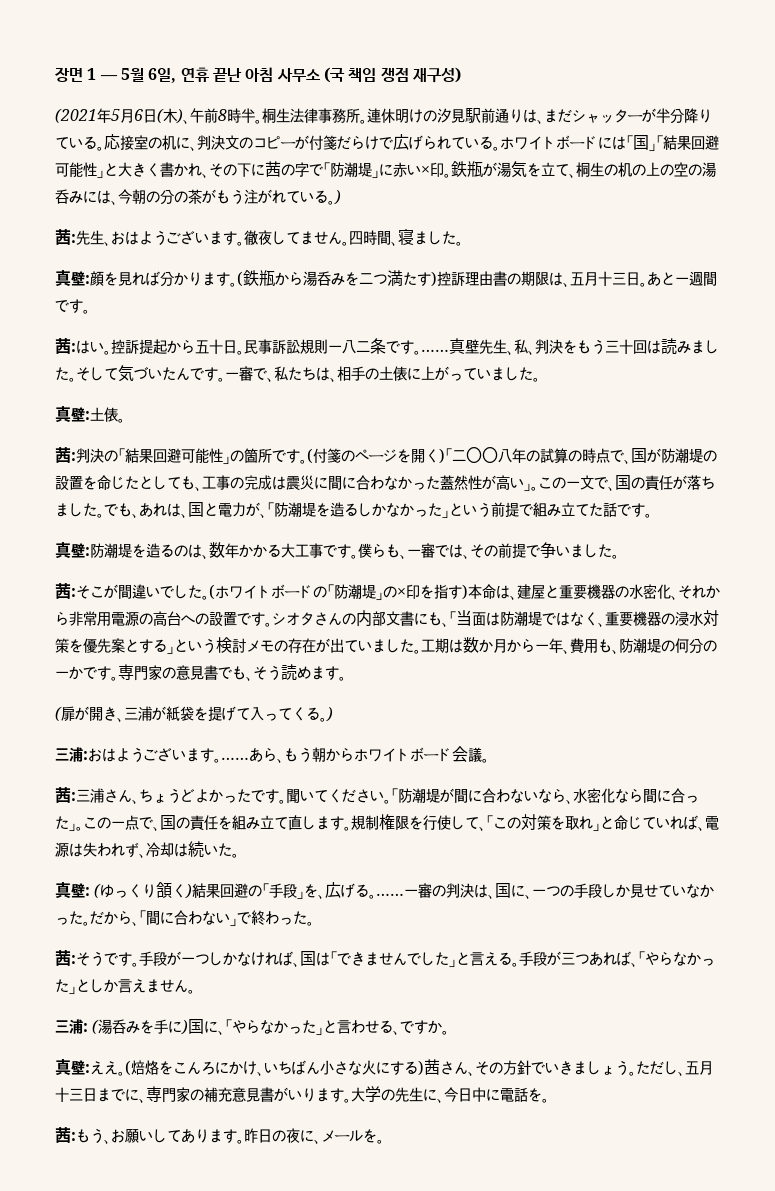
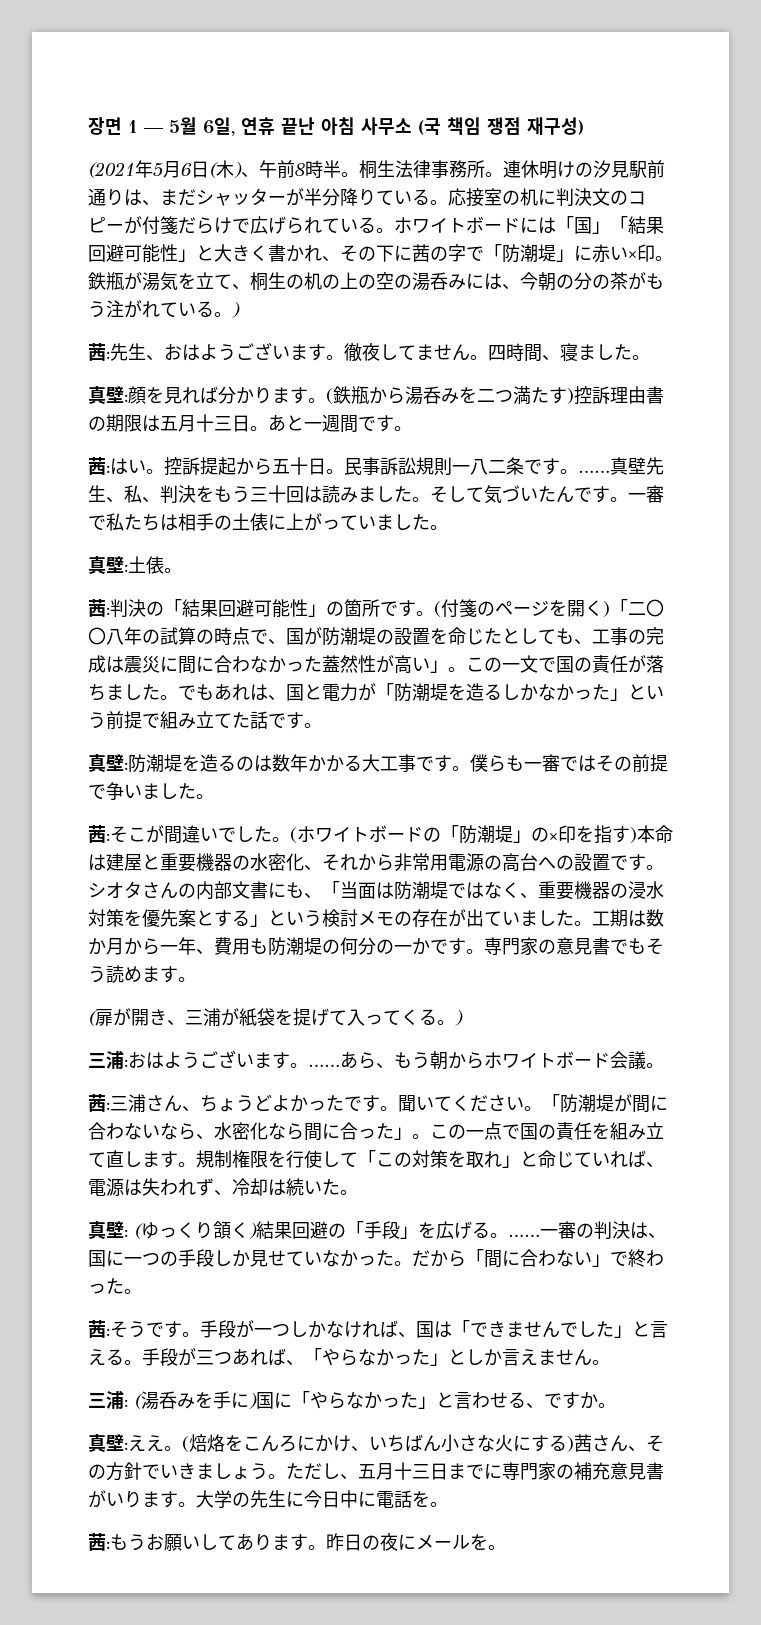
[190,146,197,151] 、 -> (556, 197) none
[563,282,570,287] 、 -> (160, 423) none
[267,377,274,382] 、 -> (106, 522) none
[330,377,337,382] 、 -> (178, 522) none
[608,486,615,491] 、 -> (556, 664) none
[132,513,139,518] 、 -> (214, 692) none
[260,513,267,518] 、 -> (376, 692) none
[202,554,209,559] 、 -> (272, 763) none
[400,554,407,559] 、 -> (524, 763) none
[463,554,470,559] 、 -> (596, 763) none
[510,595,517,600] 、 -> (106, 862) none
[612,649,619,654] 、 -> (268, 946) none
[246,676,253,681] 、 -> (646, 946) none
[153,826,160,831] 、 -> (520, 1131) none
[479,826,486,831] 、 -> (358, 1159) none
[318,894,326,899] 、 -> (436, 1230) none
[525,894,533,899] 、 -> (124, 1258) none
[132,921,139,926] 、 -> (466, 1258) none
[218,1030,226,1035] 、 -> (292, 1400) none
[139,1098,146,1103] 、 -> (502, 1471) none
[437,1098,444,1103] 、 -> (304, 1499) none
[104,1139,111,1144] 、 -> (146, 1542) none
[314,1139,321,1144] 、 -> (416, 1542) none

